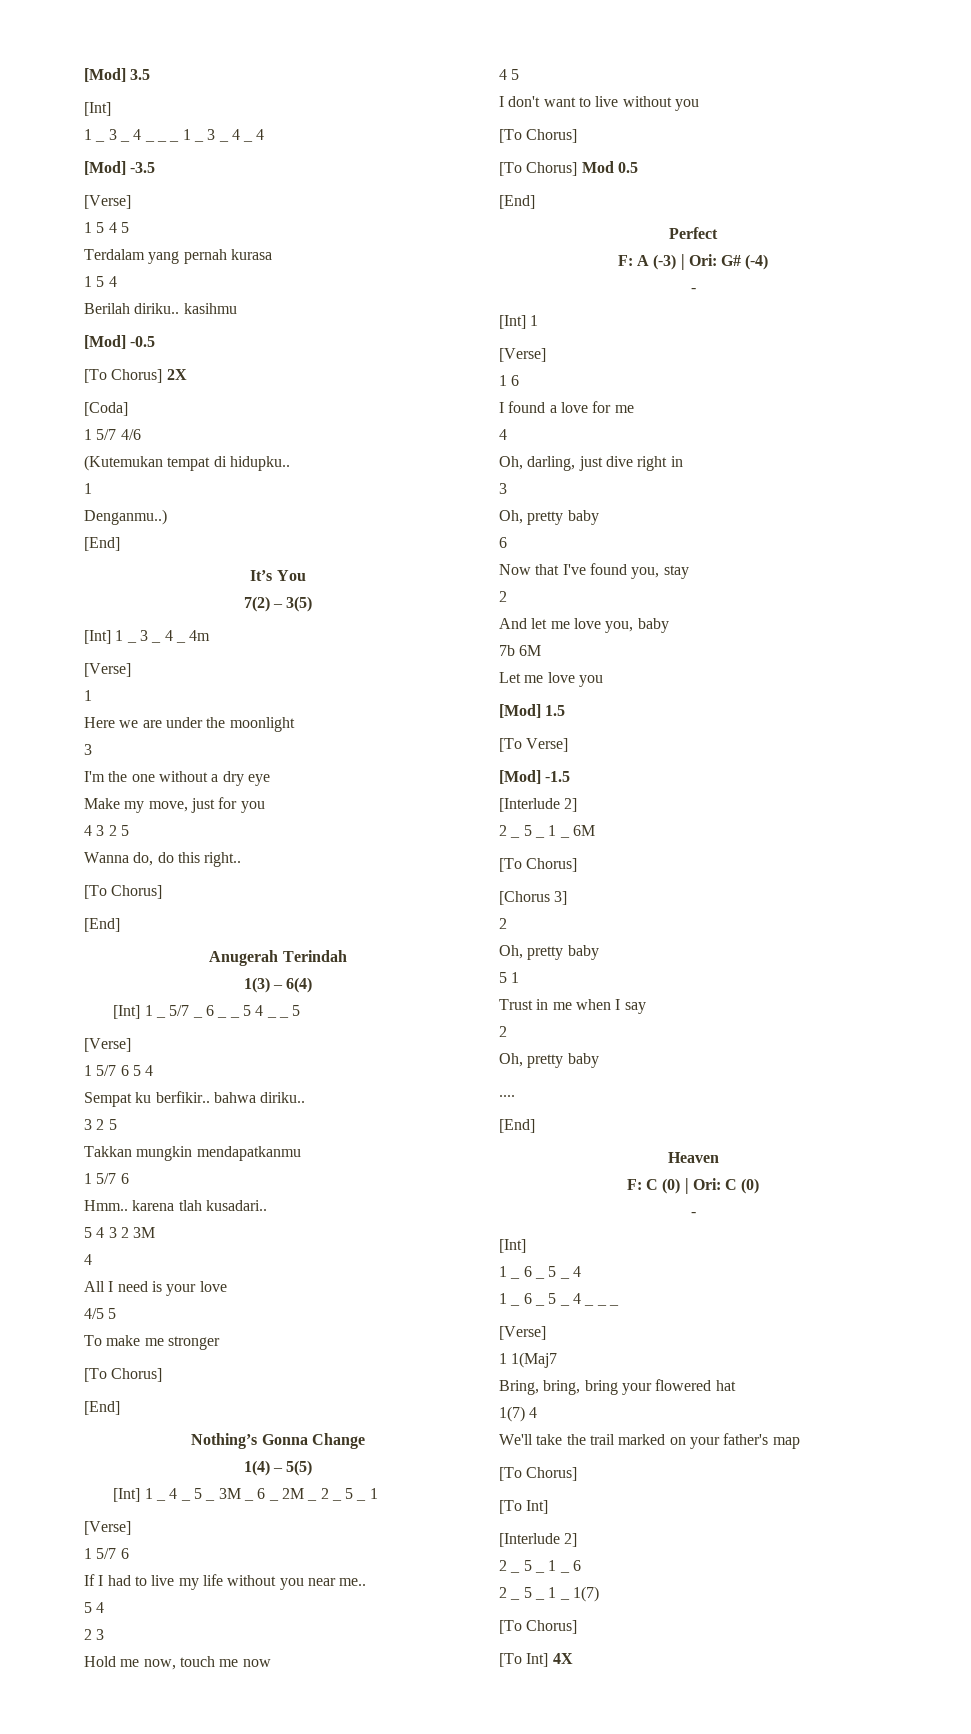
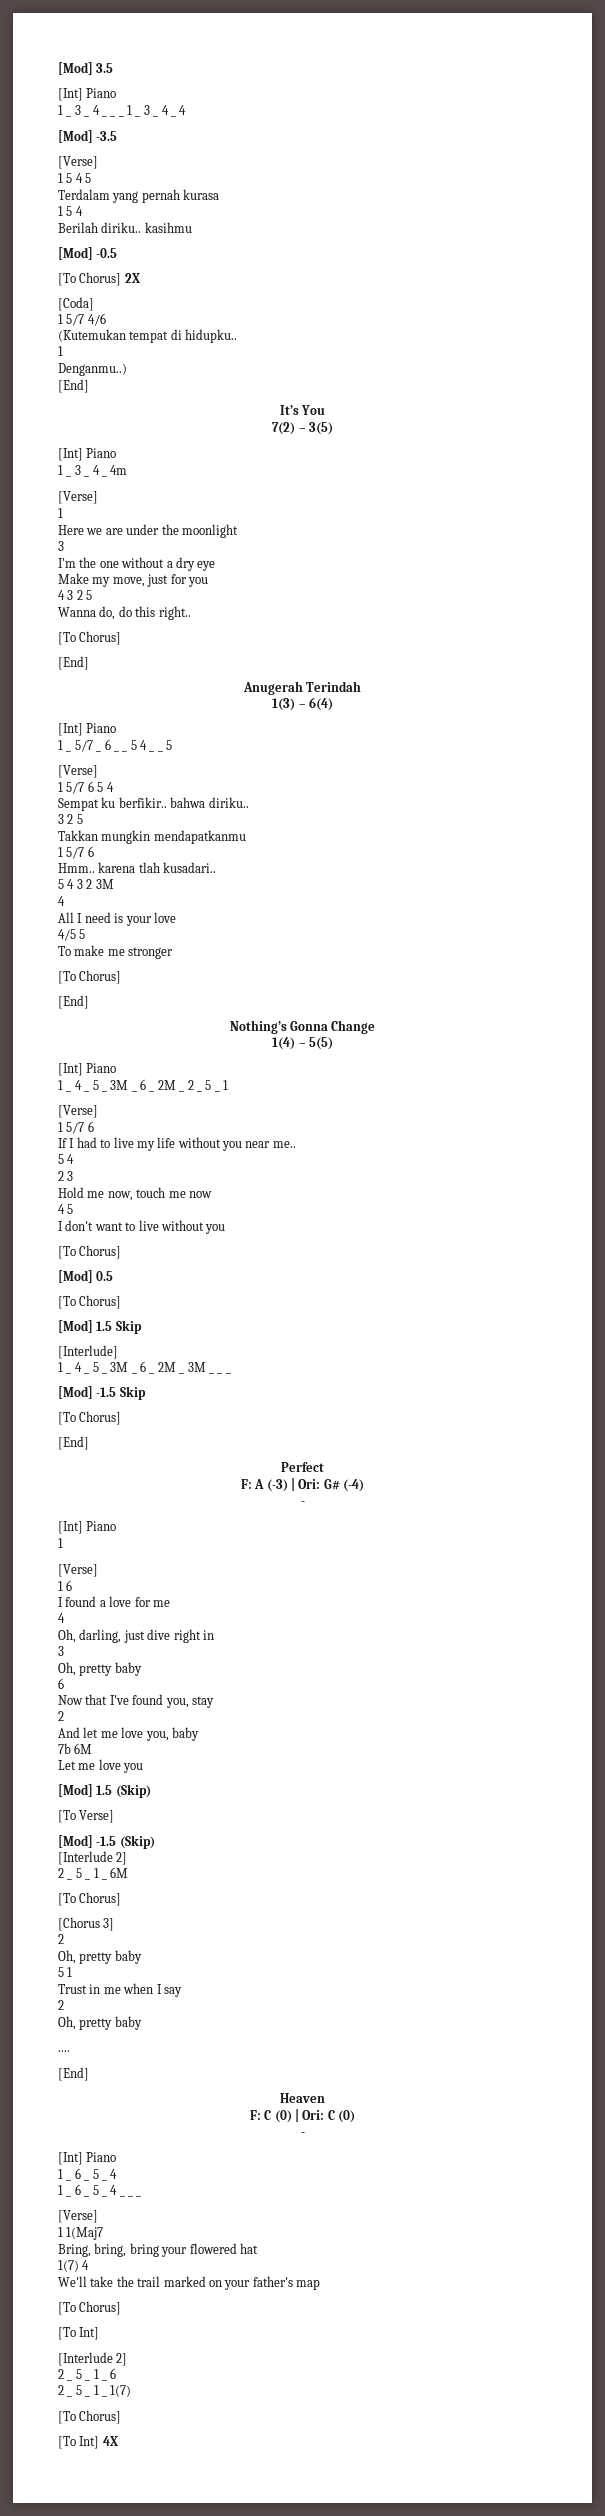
(111, 109) none -> [86,88,117,98] Piano
(111, 637) none -> [86,448,117,458] Piano //
(141, 1012) none -> [86,723,117,733] Piano //
(141, 1495) none -> [86,1063,117,1073] Piano //
[499,161,638,176] // [To Chorus] Mod 0.5 -> [58,1270,114,1283] [58,1295,122,1309] [58,1320,142,1334] [58,1345,118,1359] [58,1362,63,1372] [66,1372,72,1374] [74,1362,82,1372] [84,1372,90,1374] [92,1362,99,1372] [101,1372,107,1374] [110,1362,129,1372] [131,1372,137,1374] [140,1361,146,1372] [149,1372,155,1374] [157,1362,176,1372] [179,1372,185,1374] [187,1362,206,1372] [208,1372,231,1374] [58,1386,146,1400] [58,1411,122,1425] // [Mod] 0.5 // [To Chorus] // [Mod] 1.5 Skip // [Interlude] // 1 _ 4 _ 5 _ 3M _ 6 _ 2M _ 3M _ _ _ // [Mod] -1.5 Skip // [To Chorus]
(526, 322) none -> [86,1521,117,1531] Piano //
(566, 710) none -> [115,1784,151,1798] (Skip)
(571, 776) none -> [119,1835,155,1849] (Skip)
(526, 1246) none -> [86,2152,117,2162] Piano

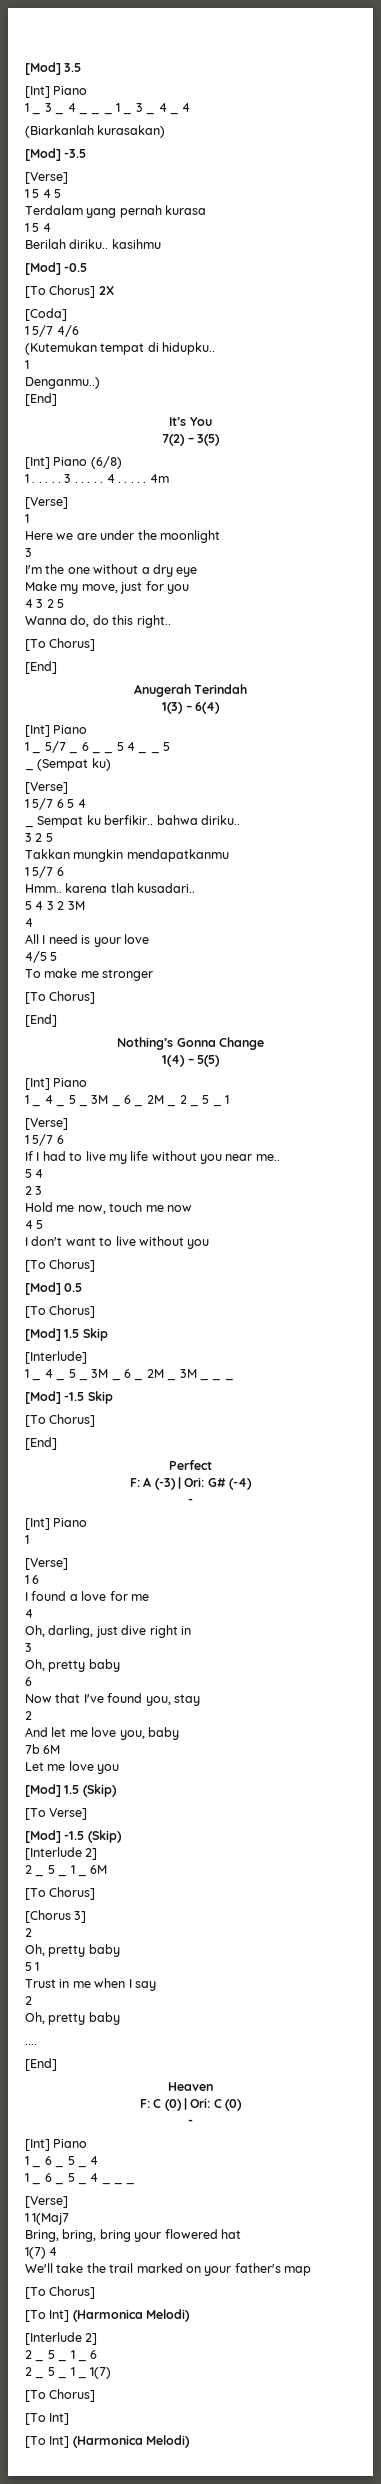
(187, 110) none -> [25,125,166,138] // (Biarkanlah kurasakan)
[58,465,63,475] [66,475,72,477] [74,465,81,475] [84,475,90,477] [92,465,100,475] [101,475,107,477] // 1 _ 3 _ 4 _ -> [90,456,122,469] [25,474,147,483] (6/8) // 1 . . . . . 3 . . . . . 4 . . . . .
(173, 745) none -> [25,758,111,771] // _ (Sempat ku)
(114, 787) none -> [25,825,34,828] _
(100, 2333) none -> [72,2309,191,2322] (Harmonica Melodi)
[102,2436,118,2446] 4X -> [25,2435,191,2448] // [To Int] (Harmonica Melodi)

